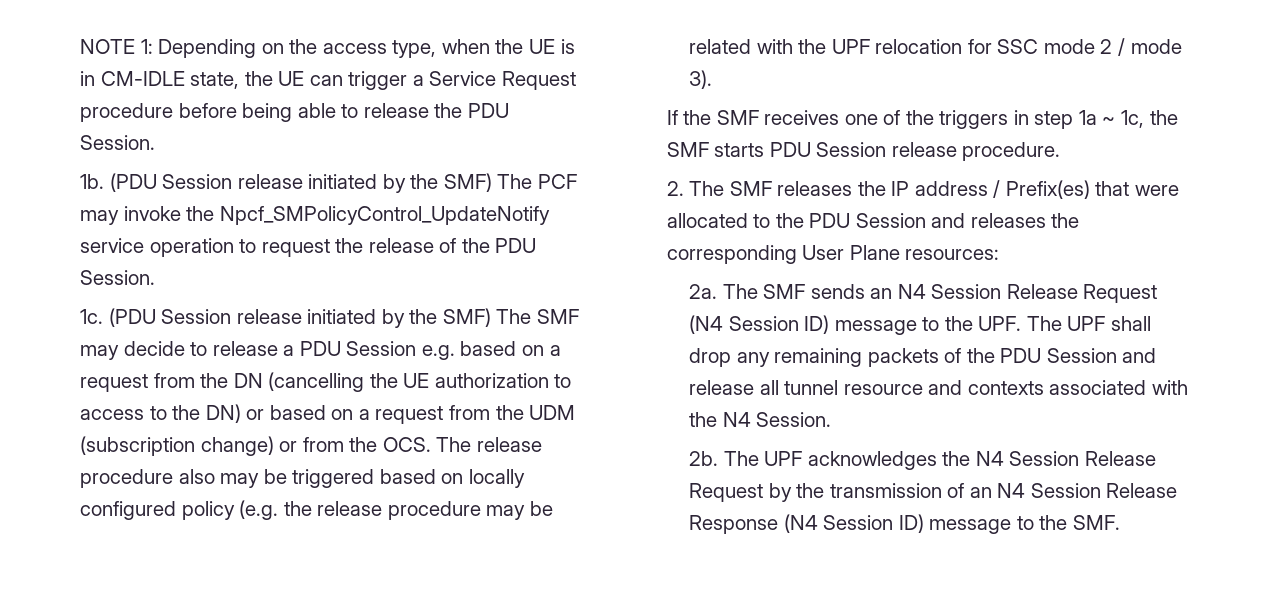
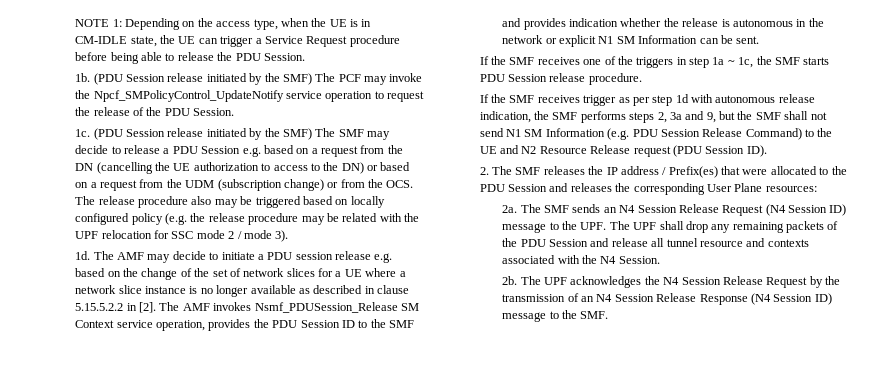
(713, 79) none -> [75,251,393,263] [75,268,406,280] [75,285,410,297] [75,302,419,313] [75,319,415,331] [502,18,824,30] [502,35,760,47] // 1d. The AMF may decide to initiate a PDU session release e.g. based on the change of the set of network slices for a UE where a network slice instance is no longer available as described in clause 5.15.5.2.2 in [2]. The AMF invokes Nsmf_PDUSession_Release SM Context service operation, provides the PDU Session ID to the SMF and provides indication whether the release is autonomous in the network or explicit N1 SM Information can be sent.
(1061, 151) none -> [479,94,815,106] [479,111,827,123] [479,128,833,140] [479,145,767,157] // If the SMF receives trigger as per step 1d with autonomous release indication, the SMF performs steps 2, 3a and 9, but the SMF shall not send N1 SM Information (e.g. PDU Session Release Command) to the UE and N2 Resource Release request (PDU Session ID).

